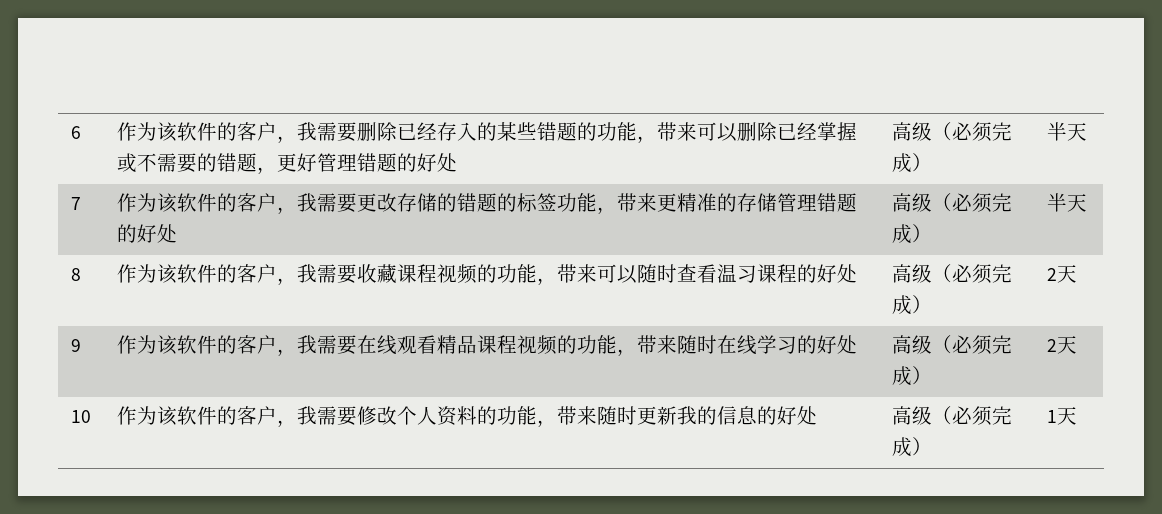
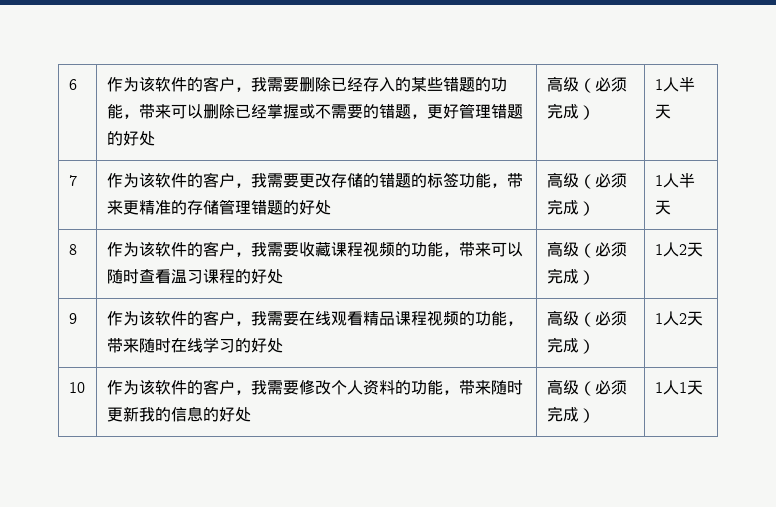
(932, 162) none -> [654,77,679,92] 1人
(932, 233) none -> [654,173,679,188] 1人
(932, 304) none -> [654,242,679,257] 1人
(932, 375) none -> [654,311,679,326] 1人
(1057, 416) none -> [662,380,687,395] 人1

